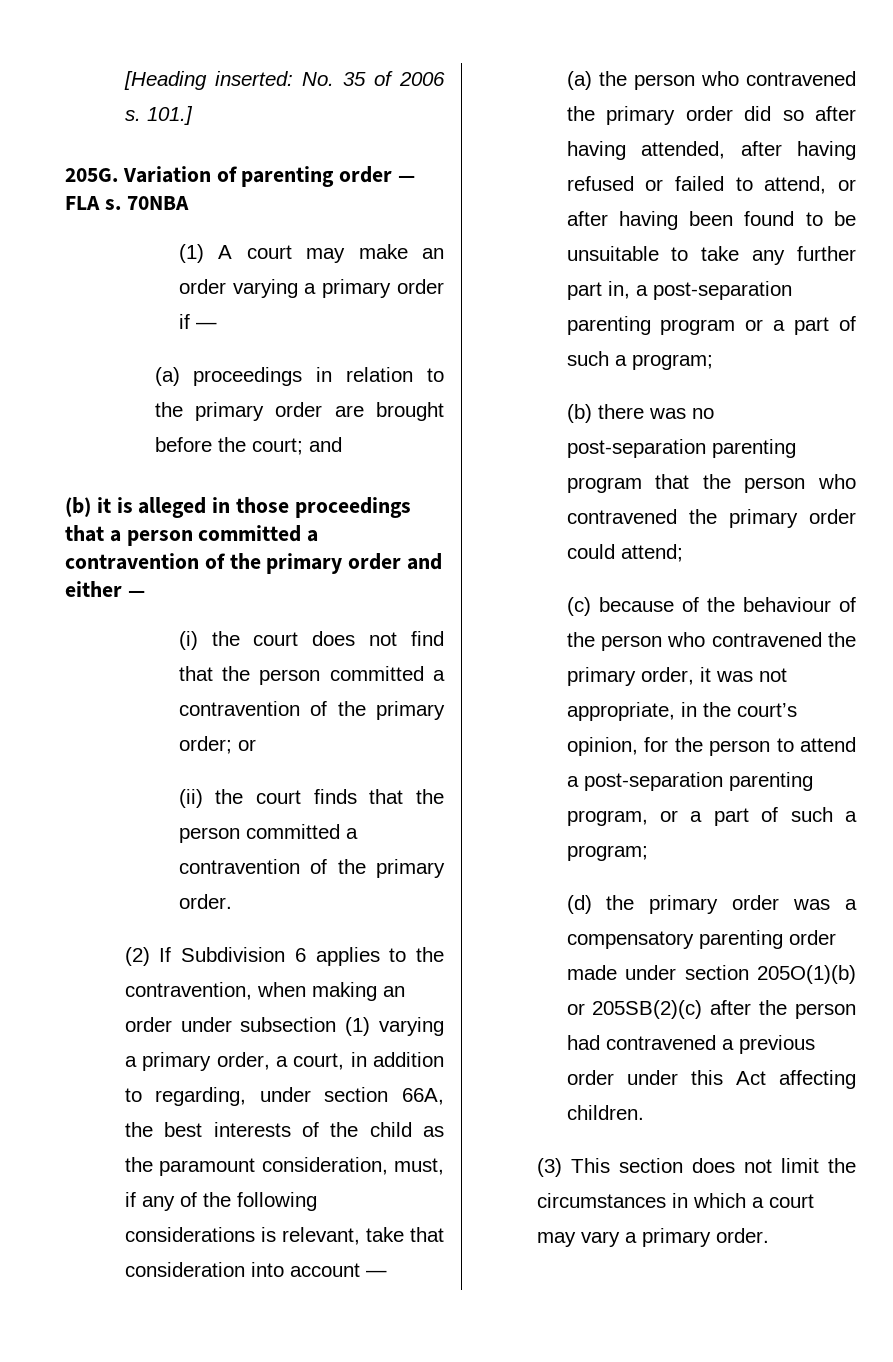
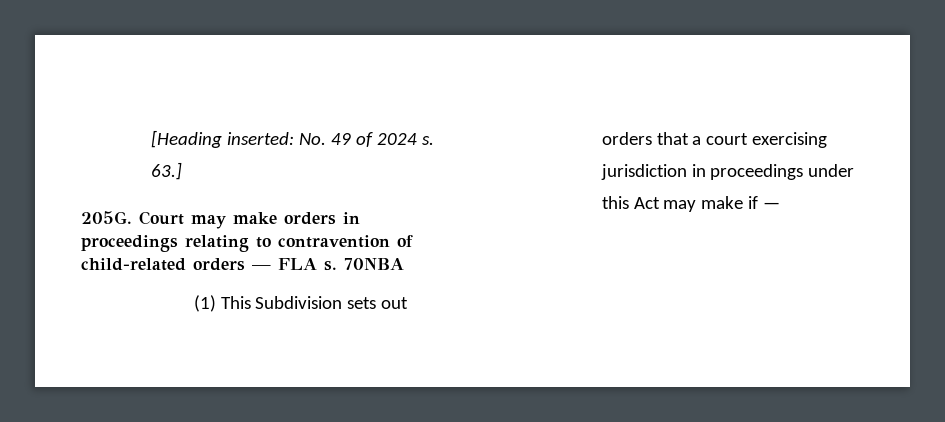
[342,71,445,86] [124,106,193,125] [65,166,393,187] 35 of 2006 s. 101.] // 205G. Variation of parenting order -> [330,132,434,147] [150,162,182,180] [81,211,360,229] [81,235,413,252] [81,258,245,271] 49 of 2024 s. 63.] // 205G. Court may make orders in proceedings relating to contravention of child-related orders
[218,244,444,263] [178,279,444,298] [178,314,217,329] [154,367,444,386] [154,402,444,421] [154,437,342,455] [65,497,411,518] [65,525,319,546] [65,553,443,574] [65,581,145,597] [178,631,445,650] [178,666,445,685] [178,701,445,720] [178,736,256,754] [178,789,444,808] [178,824,358,843] [178,859,445,878] [178,894,232,909] [124,947,445,966] [124,982,405,1001] [124,1017,445,1036] [124,1052,444,1071] [124,1087,445,1106] [124,1122,444,1137] [124,1157,444,1176] [124,1192,317,1211] [124,1227,445,1245] [124,1262,387,1277] [566,71,856,90] [566,106,856,125] [566,141,856,160] [566,176,856,194] [566,211,856,230] [566,246,856,265] [566,281,792,300] [566,316,856,335] [566,351,713,370] [566,404,714,423] [566,439,796,458] [566,474,856,493] [566,509,856,528] [566,544,683,562] [566,597,856,616] [566,632,856,651] [566,667,787,686] [566,702,797,721] [566,737,856,756] [566,772,813,791] [566,807,857,826] [566,845,648,861] [566,895,857,914] [566,930,836,949] [566,965,856,984] [566,1000,856,1019] [566,1035,815,1054] [566,1070,856,1089] [566,1105,644,1120] [536,1158,856,1177] [536,1193,814,1208] [536,1228,769,1247] A court may make an order varying a primary order if — // (a) proceedings in relation to the primary order are brought before the court; and // (b) it is alleged in those proceedings that a person committed a contravention of the primary order and either — // (i) the court does not find that the person committed a contravention of the primary order; or // (ii) the court finds that the person committed a contravention of the primary order. // (2) If Subdivision 6 applies to the contravention, when making an order under subsection (1) varying a primary order, a court, in addition to regarding, under section 66A, the best interests of the child as the paramount consideration, must, if any of the following considerations is relevant, take that consideration into account — // (a) the person who contravened the primary order did so after having attended, after having refused or failed to attend, or after having been found to be unsuitable to take any further part in, a post-separation parenting program or a part of such a program; // (b) there was no post-separation parenting program that the person who contravened the primary order could attend; // (c) because of the behaviour of the person who contravened the primary order, it was not appropriate, in the court’s opinion, for the person to attend a post-separation parenting program, or a part of such a program; // (d) the primary order was a compensatory parenting order made under section 205O(1)(b) or 205SB(2)(c) after the person had contravened a previous order under this Act affecting children. // (3) This section does not limit the circumstances in which a court may vary a primary order. -> [220,296,409,309] [601,132,828,148] [600,164,855,180] [601,196,781,212] This Subdivision sets out orders that a court exercising jurisdiction in proceedings under this Act may make if —

